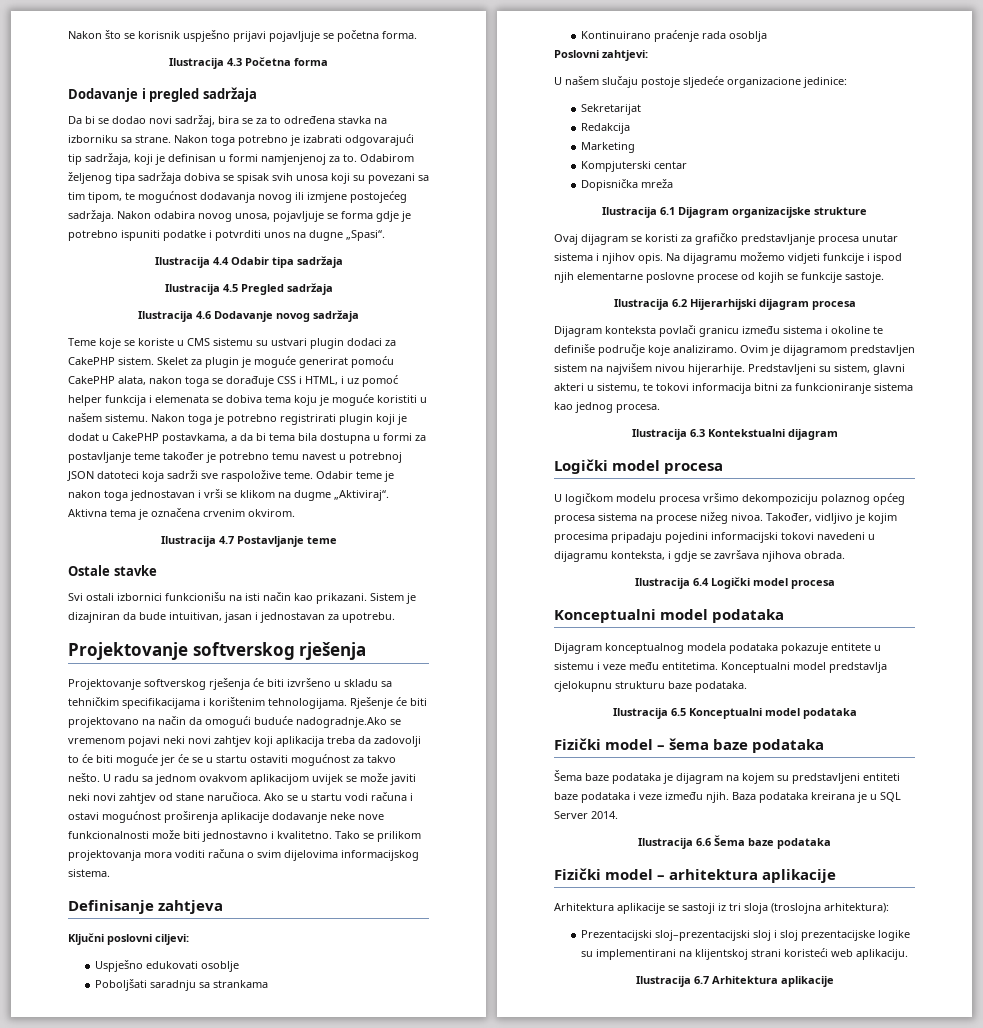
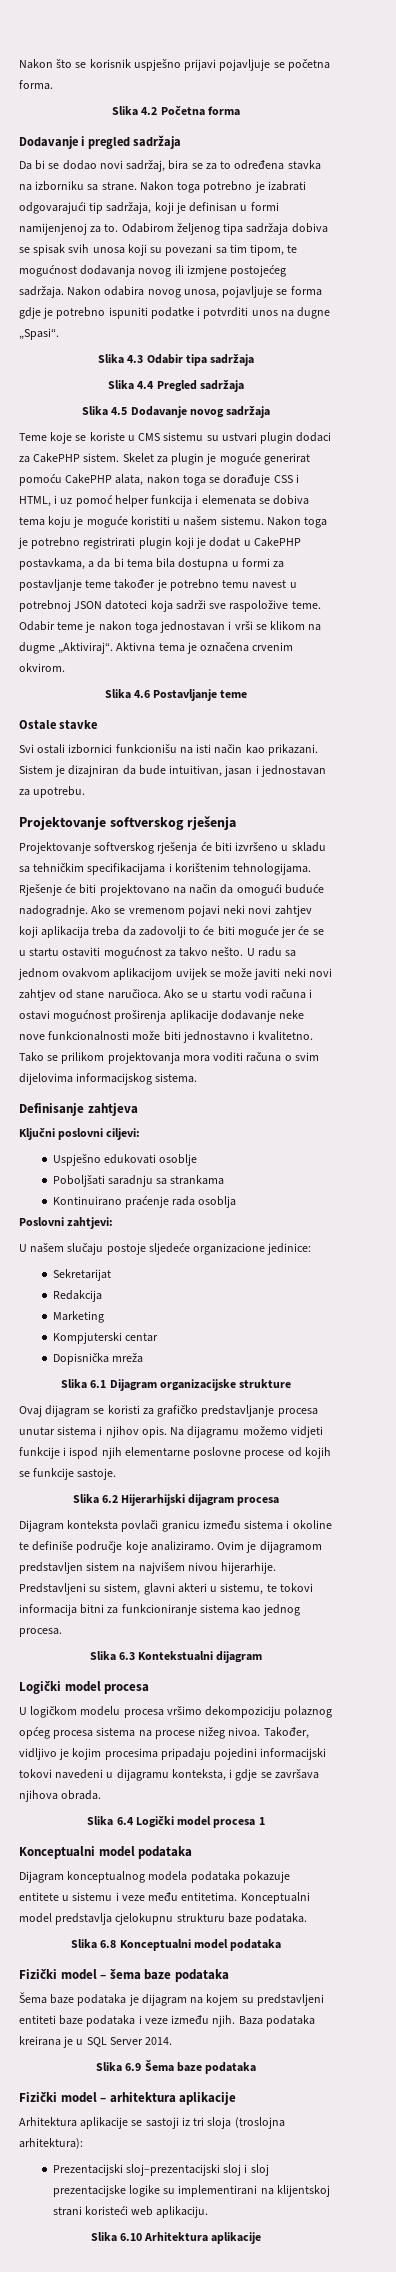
[169,58,242,69] Ilustracija 4.3 -> [112,106,158,116] Slika 4.2
[261,154,326,165] namjenjenoj -> [19,223,87,235] namijenjenoj
[154,257,229,268] Ilustracija 4.4 -> [98,354,144,364] Slika 4.3
[164,284,238,295] Ilustracija 4.5 -> [108,380,155,390] Slika 4.4
[138,311,211,322] Ilustracija 4.6 -> [82,406,128,416] Slika 4.5
[160,536,234,547] Ilustracija 4.7 -> [104,689,150,699] Slika 4.6
[296,717,387,728] nadogradnje.Ako -> [19,905,112,917] nadogradnje. Ako
[602,207,657,218] Ilustracija -> [61,1379,88,1389] Slika
[613,299,669,310] Ilustracija -> [72,1494,99,1504] Slika
[631,429,687,440] Ilustracija -> [89,1651,116,1661] Slika
[634,578,690,589] Ilustracija -> [87,1816,114,1826] Slika
(835, 584) none -> [258,1817,265,1825] 1
[612,708,686,719] Ilustracija 6.5 -> [71,1939,117,1949] Slika 6.8
[638,838,711,849] Ilustracija 6.6 -> [96,2062,142,2072] Slika 6.9
[635,976,709,987] Ilustracija 6.7 -> [90,2232,142,2242] Slika 6.10

